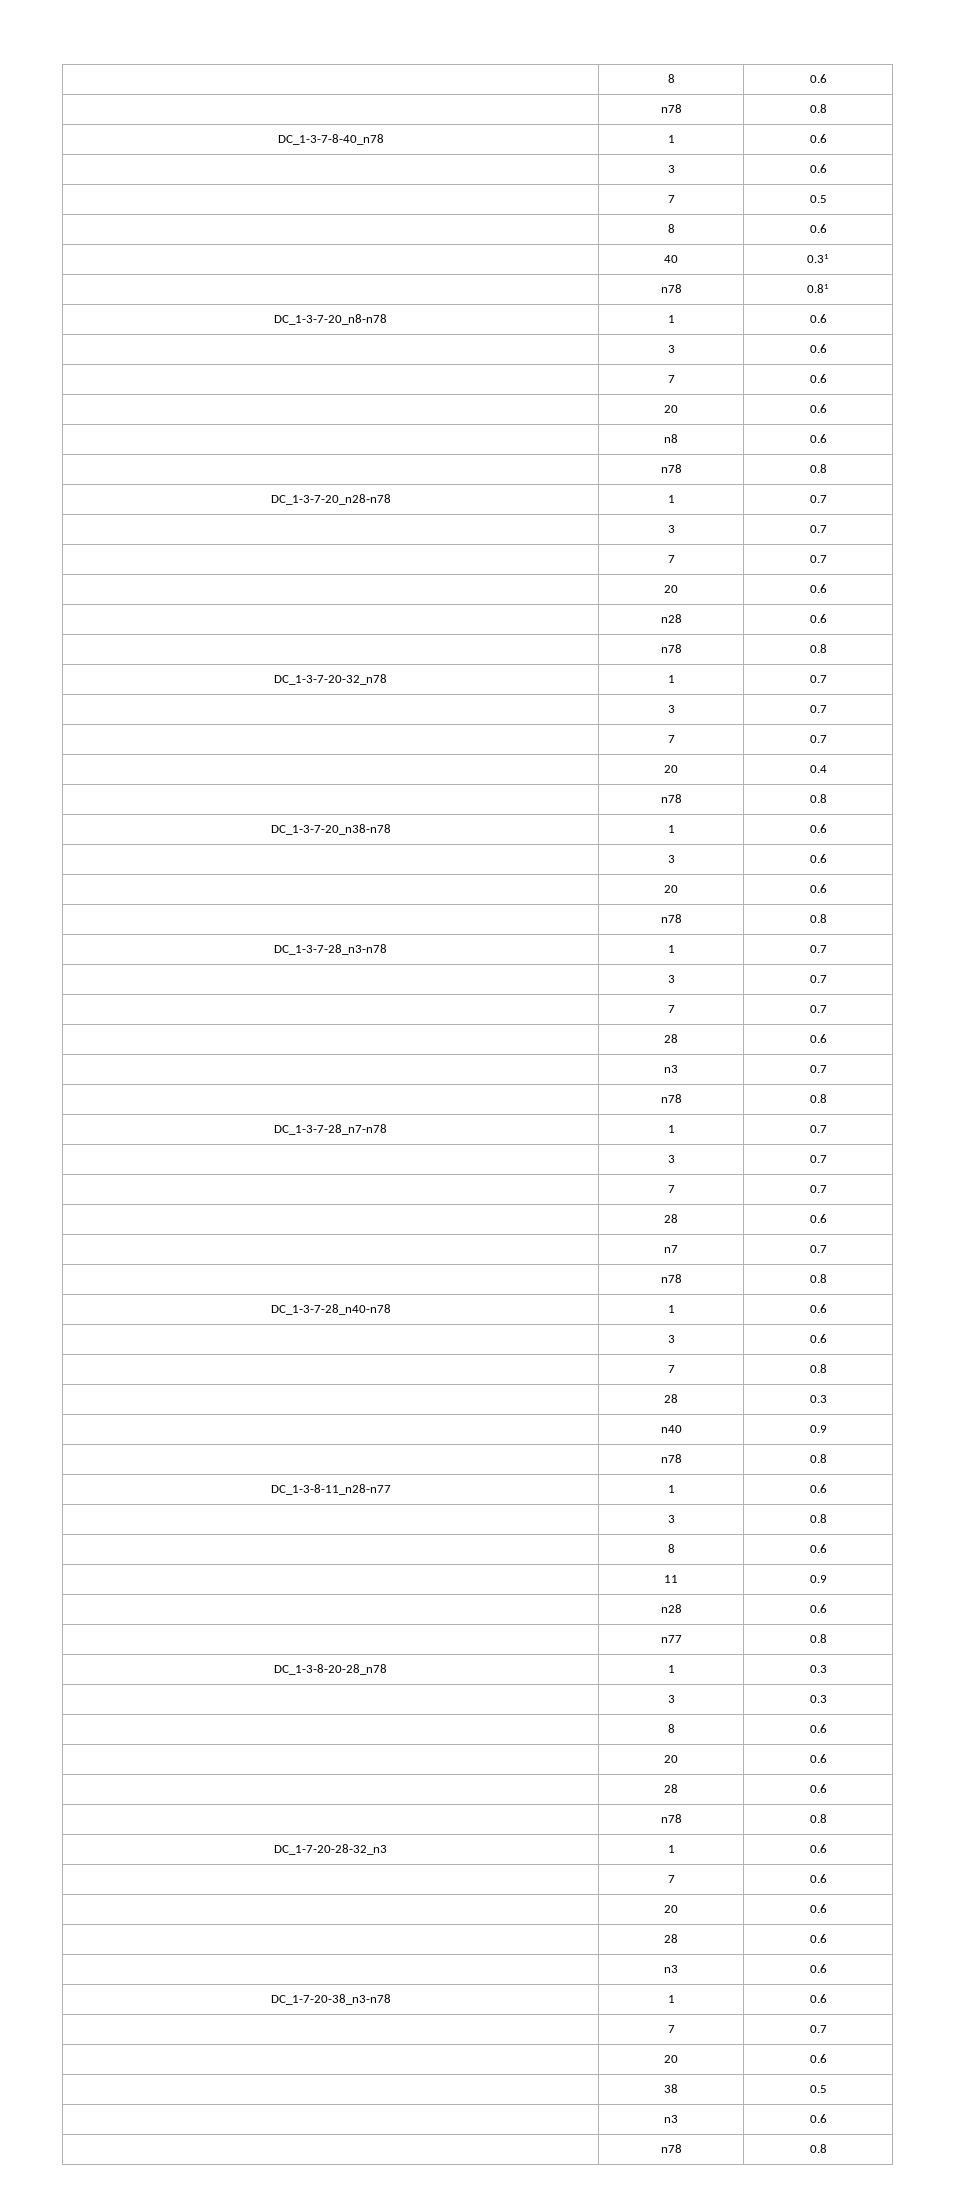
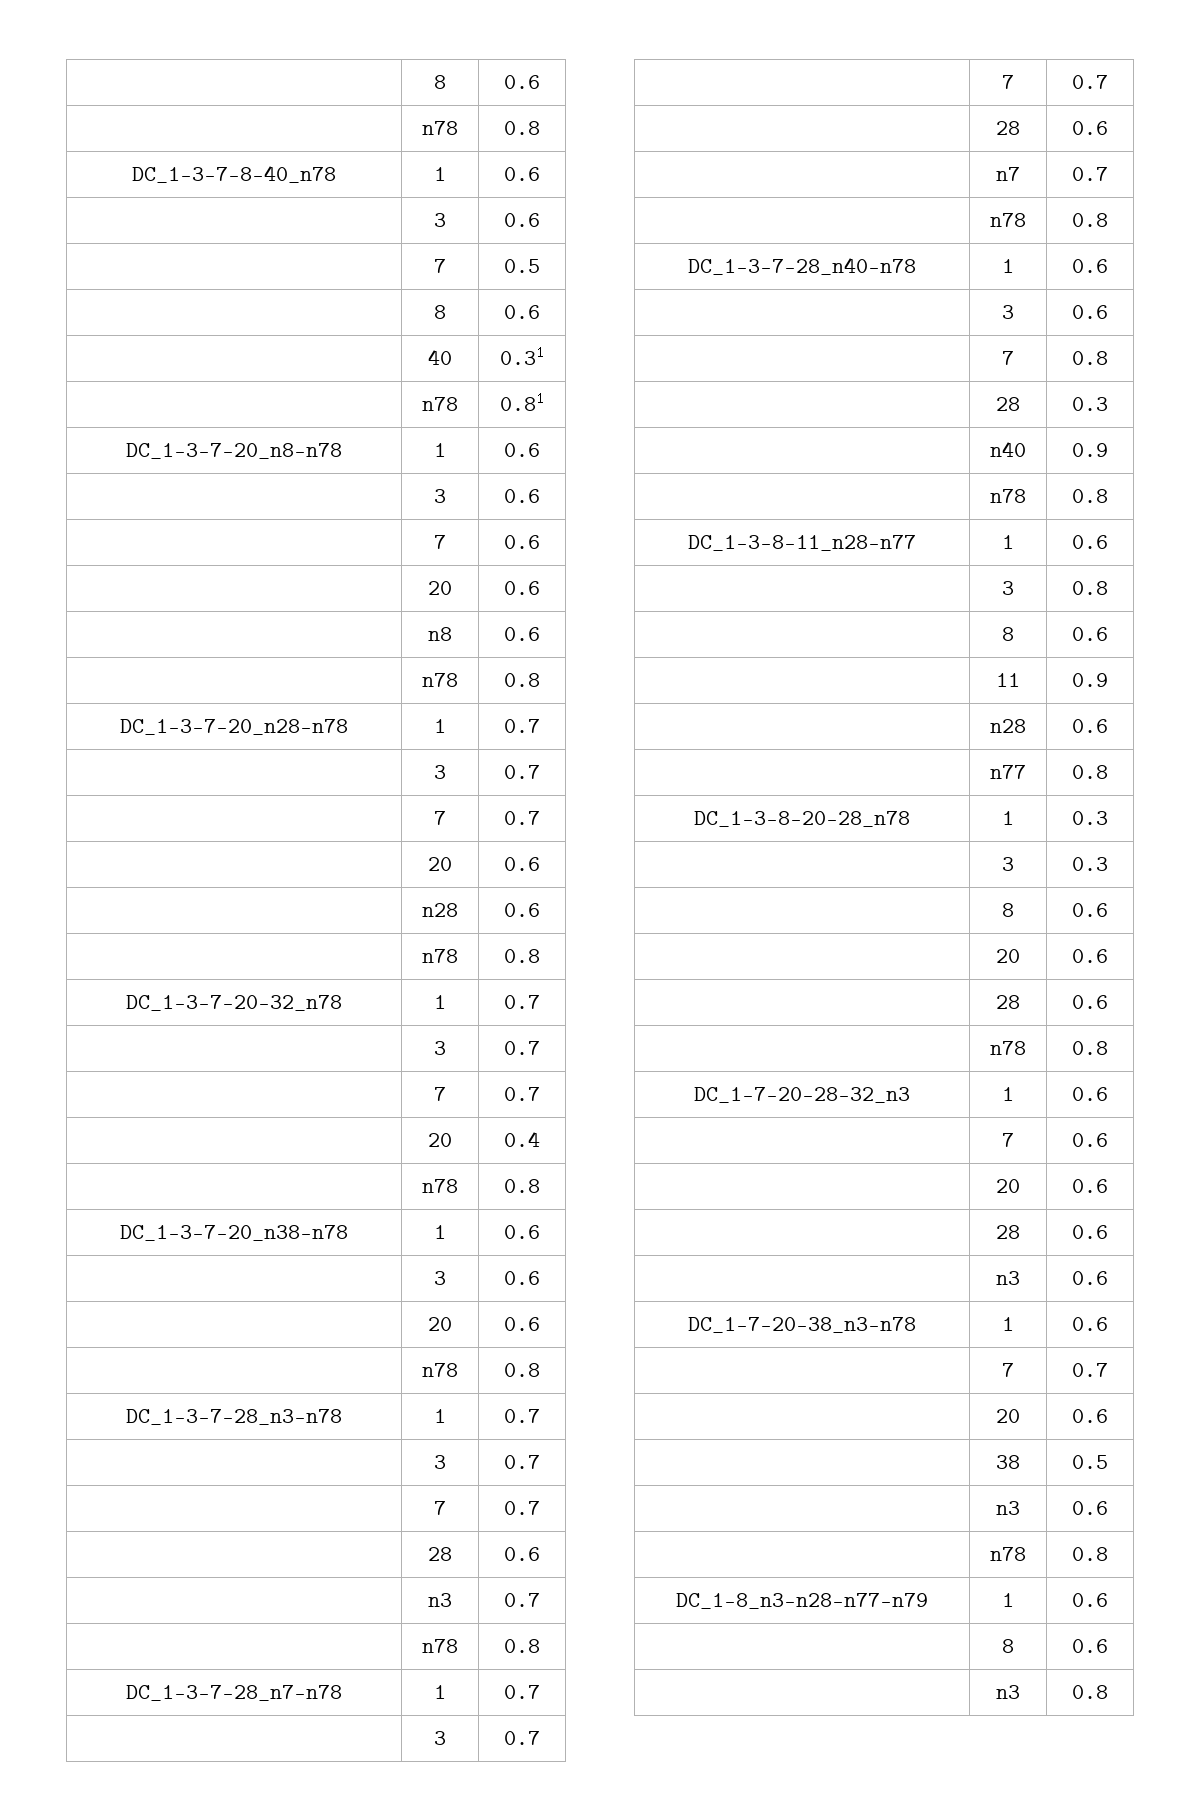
(827, 2148) none -> [676,1593,928,1609] [1002,1593,1014,1607] [1072,1593,1108,1607] [1002,1639,1014,1653] [1072,1639,1108,1653] [996,1685,1020,1699] [1072,1685,1108,1699] // DC_1-8_n3-n28-n77-n79 | 1 | 0.6 // | 8 | 0.6 // | n3 | 0.8

